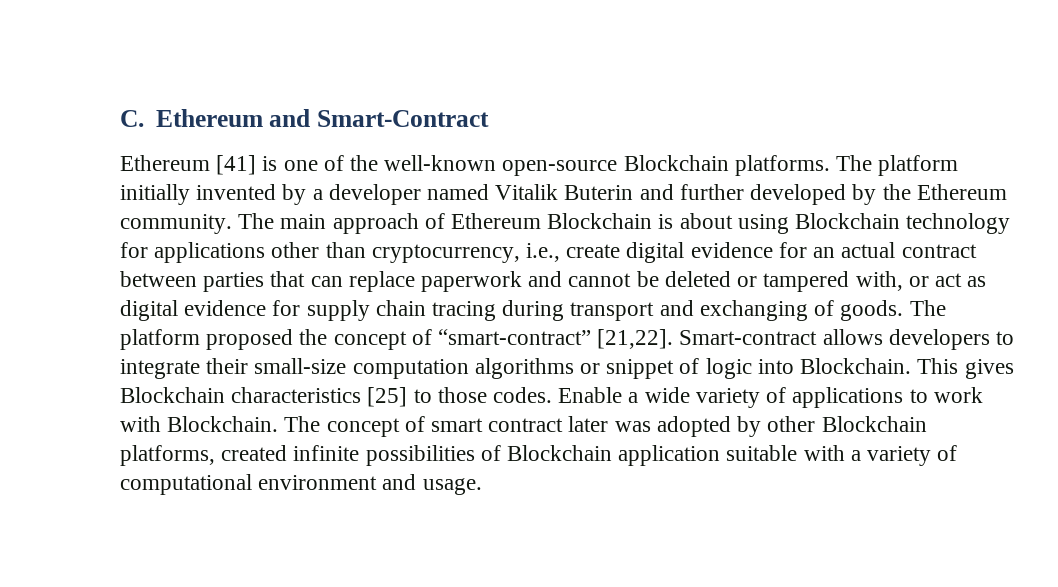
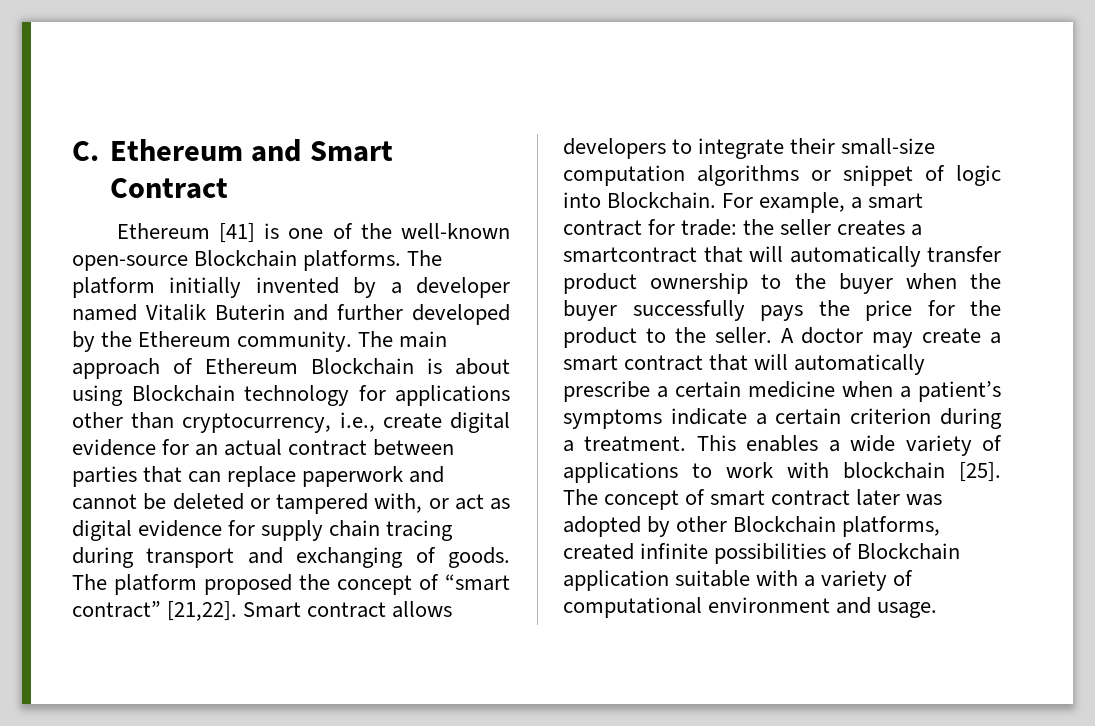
[317,110,490,127] Smart-Contract -> [309,141,393,162] [110,178,229,199] Smart Contract
[438,329,818,349] “smart-contract” [21,22]. Smart-contract -> [445,574,510,591] [72,601,387,621] “smart contract” [21,22]. Smart contract
[917,358,1014,379] [120,387,623,407] This gives Blockchain characteristics [25] to those codes. Enable -> [722,192,924,213] [563,219,923,236] [563,246,1001,267] [563,273,1001,294] [563,300,1001,321] [563,327,1001,348] [563,354,926,375] [563,381,1001,402] [563,408,1002,429] [563,435,819,452] For example, a smart contract for trade: the seller creates a smartcontract that will automatically transfer product ownership to the buyer when the buyer successfully pays the price for the product to the seller. A doctor may create a smart contract that will automatically prescribe a certain medicine when a patient’s symptoms indicate a certain criterion during a treatment. This enables
[167,416,279,432] Blockchain. -> [843,462,1001,482] blockchain [25].

